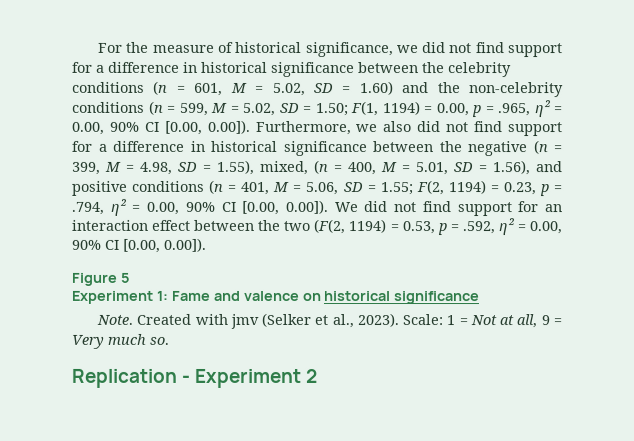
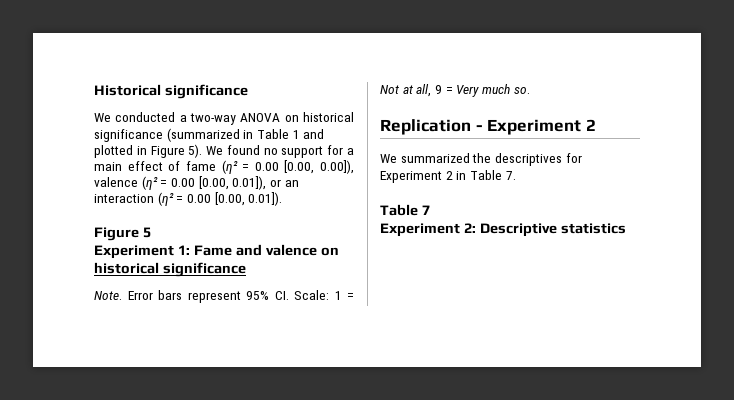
[98,41,563,58] [72,61,512,78] [72,80,564,98] [72,100,563,118] [72,119,564,137] [72,140,563,157] [72,159,563,176] [72,179,563,197] [72,198,563,217] [71,218,562,236] [71,237,206,253] For the measure of historical significance, we did not find support for a difference in historical significance between the celebrity conditions (n = 601, M = 5.02, SD = 1.60) and the non-celebrity conditions (n = 599, M = 5.02, SD = 1.50; F(1, 1194) = 0.00, p = .965, η² = 0.00, 90% CI [0.00, 0.00]). Furthermore, we also did not find support for a difference in historical significance between the negative (n = 399, M = 4.98, SD = 1.55), mixed, (n = 400, M = 5.01, SD = 1.56), and positive conditions (n = 401, M = 5.06, SD = 1.55; F(2, 1194) = 0.23, p = .794, η² = 0.00, 90% CI [0.00, 0.00]). We did not find support for an interaction effect between the two (F(2, 1194) = 0.53, p = .592, η² = 0.00, 90% CI [0.00, 0.00]). -> [94,84,248,99] [94,112,354,125] [94,128,325,142] [94,144,354,158] [94,160,354,174] [94,176,299,190] [94,192,283,206] Historical significance // We conducted a two-way ANOVA on historical significance (summarized in Table 1 and plotted in Figure 5). We found no support for a main effect of fame (η² = 0.00 [0.00, 0.00]), valence (η² = 0.00 [0.00, 0.01]), or an interaction (η² = 0.00 [0.00, 0.01]).
[136,312,399,329] Created with jmv (Selker et al., 2023). -> [127,290,289,303] Error bars represent 95% CI.
(318, 376) none -> [380,153,582,166] [380,170,516,183] [380,204,430,216] [380,223,626,237] // We summarized the descriptives for Experiment 2 in Table 7. // Table 7 // Experiment 2: Descriptive statistics

